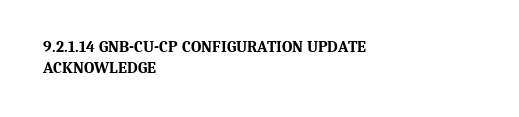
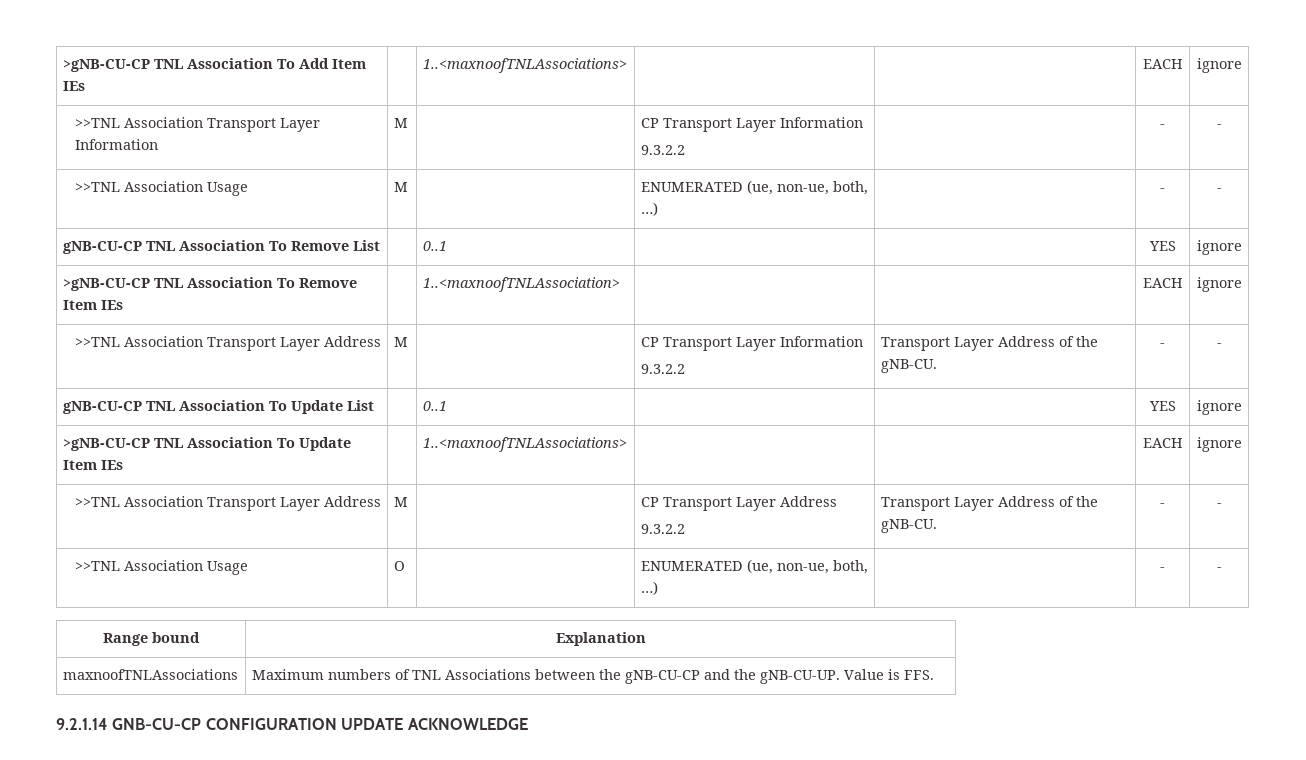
(43, 46) none -> [62,58,366,72] [62,81,85,91] [422,58,627,73] [1142,59,1183,69] [1196,58,1242,73] [75,117,321,132] [75,139,159,150] [393,118,408,128] [640,117,863,132] [640,145,685,155] [1160,124,1165,128] [1216,124,1222,128] [75,181,249,196] [393,182,408,192] [640,180,868,195] [640,202,658,216] [1160,188,1165,192] [1216,188,1222,192] [62,240,380,254] [422,241,447,251] [1148,241,1176,251] [1196,240,1242,255] [62,277,357,291] [62,300,123,310] [422,277,620,292] [1142,278,1183,288] [1196,277,1242,292] [75,336,382,351] [393,337,408,347] [640,336,863,351] [640,364,685,374] [880,336,1098,351] [880,359,937,373] [1160,343,1165,347] [1216,343,1222,347] [62,400,374,414] [422,401,447,411] [1148,401,1176,411] [1196,400,1242,415] [62,437,351,451] [62,460,123,470] [422,437,627,452] [1142,438,1183,448] [1196,437,1242,452] [75,496,382,511] [393,497,408,507] [640,496,837,511] [640,524,685,534] [880,496,1098,511] [880,519,937,533] [1160,503,1165,507] [1216,503,1222,507] [75,560,249,575] [393,561,405,571] [640,559,868,574] [640,581,658,595] [1160,567,1165,571] [1216,567,1222,571] [103,632,200,646] [555,632,646,646] [62,669,238,680] [251,669,934,684] >gNB-CU-CP TNL Association To Add Item IEs | | 1..<maxnoofTNLAssociations> | | | EACH | ignore // >>TNL Association Transport Layer Information | M | | CP Transport Layer Information // 9.3.2.2 | | - | - // >>TNL Association Usage | M | | ENUMERATED (ue, non-ue, both, …) | | - | - // gNB-CU-CP TNL Association To Remove List | | 0..1 | | | YES | ignore // >gNB-CU-CP TNL Association To Remove Item IEs | | 1..<maxnoofTNLAssociation> | | | EACH | ignore // >>TNL Association Transport Layer Address | M | | CP Transport Layer Information // 9.3.2.2 | Transport Layer Address of the gNB-CU. | - | - // gNB-CU-CP TNL Association To Update List | | 0..1 | | | YES | ignore // >gNB-CU-CP TNL Association To Update Item IEs | | 1..<maxnoofTNLAssociations> | | | EACH | ignore // >>TNL Association Transport Layer Address | M | | CP Transport Layer Address // 9.3.2.2 | Transport Layer Address of the gNB-CU. | - | - // >>TNL Association Usage | O | | ENUMERATED (ue, non-ue, both, …) | | - | - // Range bound | Explanation // maxnoofTNLAssociations | Maximum numbers of TNL Associations between the gNB-CU-CP and the gNB-CU-UP. Value is FFS. //

